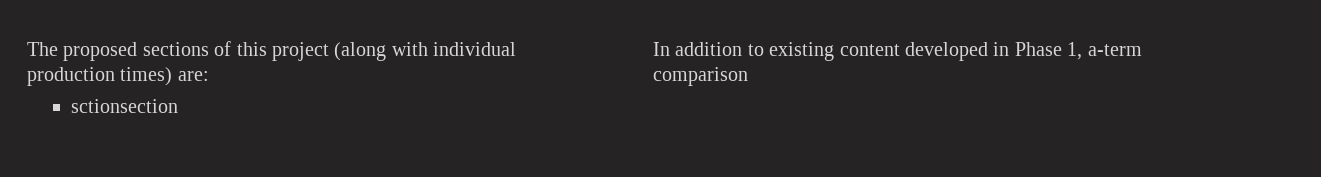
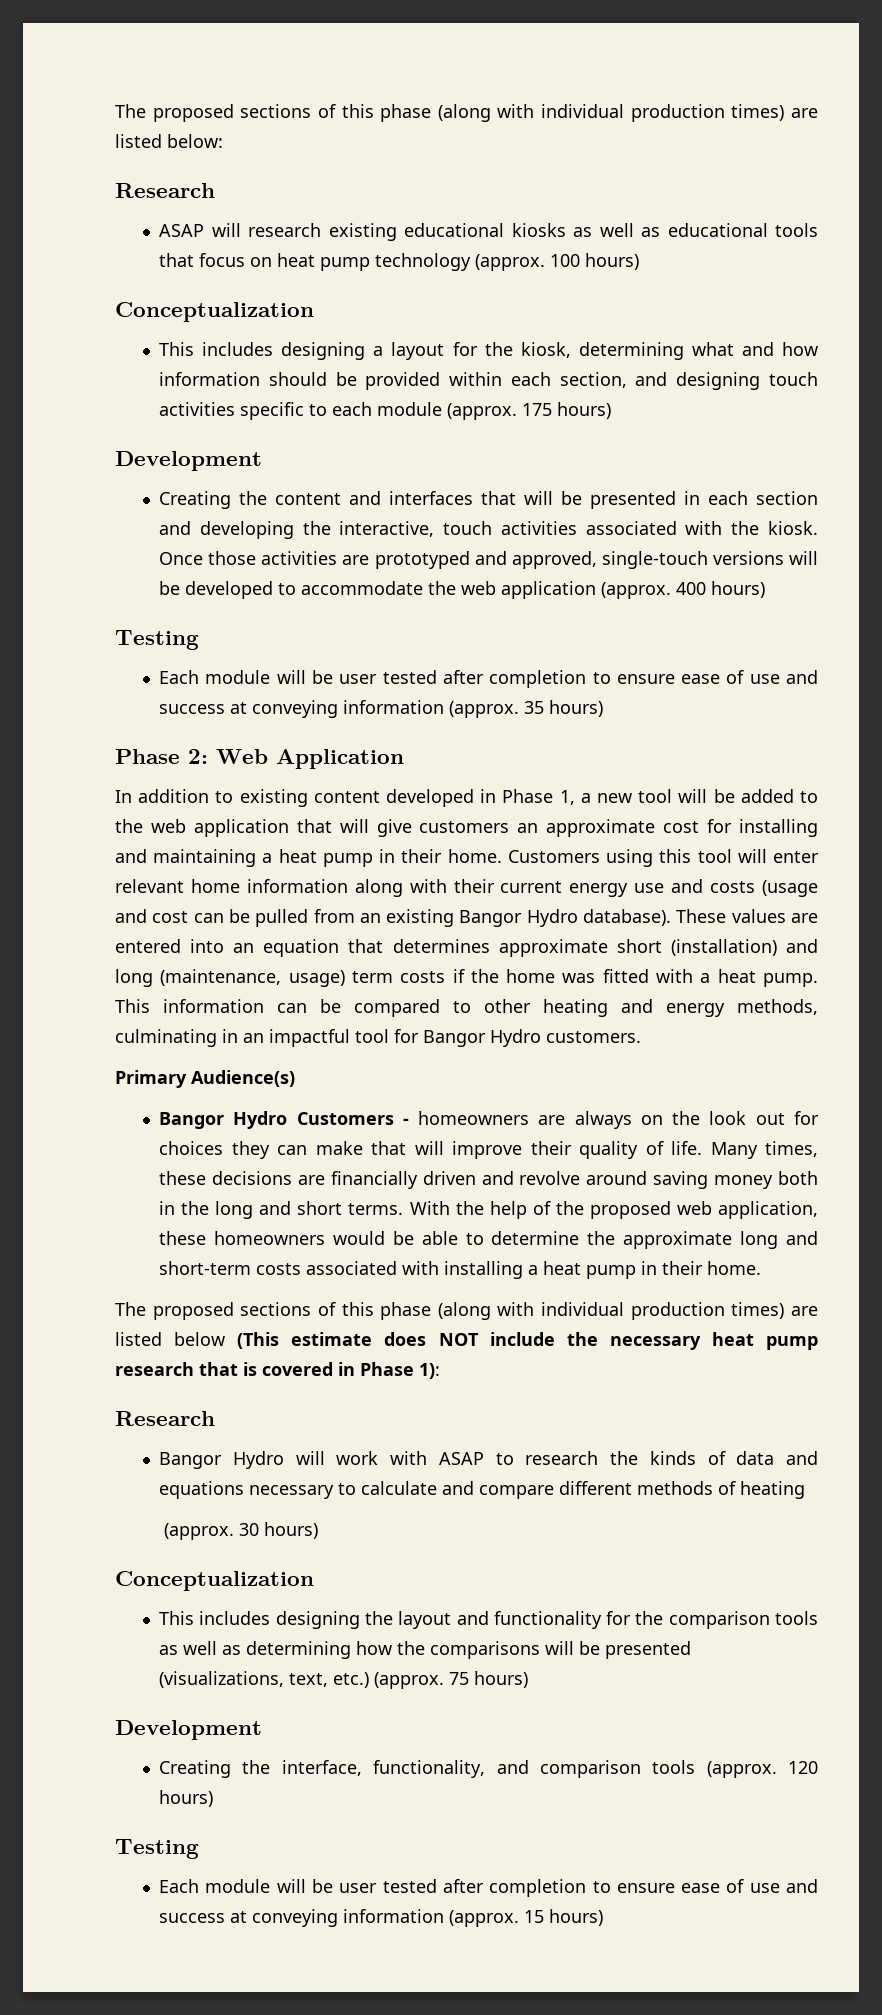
[27,41,517,61] [27,67,209,86] [71,99,179,113] The proposed sections of this project (along with individual production times) are: // sctionsection -> [115,104,818,122] [115,134,223,148] [115,183,215,198] [159,223,819,241] [159,253,640,271] [115,302,314,322] [159,342,818,360] [159,372,819,390] [159,402,612,420] [115,451,262,471] [159,491,818,509] [159,521,819,539] [159,551,818,569] [159,581,766,599] [115,630,199,650] [159,670,818,688] [159,700,604,718] [115,749,404,769] The proposed sections of this phase (along with individual production times) are listed below: // Research // ASAP will research existing educational kiosks as well as educational tools that focus on heat pump technology (approx. 100 hours) // Conceptualization // This includes designing a layout for the kiosk, determining what and how information should be provided within each section, and designing touch activities specific to each module (approx. 175 hours) // Development // Creating the content and interfaces that will be presented in each section and developing the interactive, touch activities associated with the kiosk. Once those activities are prototyped and approved, single-touch versions will be developed to accommodate the web application (approx. 400 hours) // Testing // Each module will be user tested after completion to ensure ease of use and success at conveying information (approx. 35 hours) // Phase 2: Web Application
[1087,44,1142,56] [653,67,748,86] a-term comparison -> [580,789,819,803] [115,819,818,837] [115,849,820,867] [115,879,818,897] [115,909,818,927] [115,939,818,957] [115,969,818,987] [115,999,818,1017] [115,1029,641,1047] [115,1070,295,1088] [159,1111,820,1129] [159,1141,818,1159] [159,1171,818,1189] [159,1201,819,1219] [159,1231,818,1249] [159,1261,762,1279] [115,1302,818,1320] [115,1332,819,1350] [115,1362,440,1379] [115,1411,215,1426] [159,1451,818,1469] [159,1481,806,1499] [163,1522,318,1540] [115,1571,314,1591] [159,1611,818,1629] [159,1641,692,1659] [159,1671,529,1689] [115,1720,262,1740] [159,1760,818,1778] [159,1790,214,1807] [115,1839,199,1859] [159,1879,818,1897] [159,1909,604,1927] a new tool will be added to the web application that will give customers an approximate cost for installing and maintaining a heat pump in their home. Customers using this tool will enter relevant home information along with their current energy use and costs (usage and cost can be pulled from an existing Bangor Hydro database). These values are entered into an equation that determines approximate short (installation) and long (maintenance, usage) term costs if the home was fitted with a heat pump. This information can be compared to other heating and energy methods, culminating in an impactful tool for Bangor Hydro customers. // Primary Audience(s) // Bangor Hydro Customers - homeowners are always on the look out for choices they can make that will improve their quality of life. Many times, these decisions are financially driven and revolve around saving money both in the long and short terms. With the help of the proposed web application, these homeowners would be able to determine the approximate long and short-term costs associated with installing a heat pump in their home. // The proposed sections of this phase (along with individual production times) are listed below (This estimate does NOT include the necessary heat pump research that is covered in Phase 1): // Research // Bangor Hydro will work with ASAP to research the kinds of data and equations necessary to calculate and compare different methods of heating // (approx. 30 hours) // Conceptualization // This includes designing the layout and functionality for the comparison tools as well as determining how the comparisons will be presented (visualizations, text, etc.) (approx. 75 hours) // Development // Creating the interface, functionality, and comparison tools (approx. 120 hours) // Testing // Each module will be user tested after completion to ensure ease of use and success at conveying information (approx. 15 hours)

